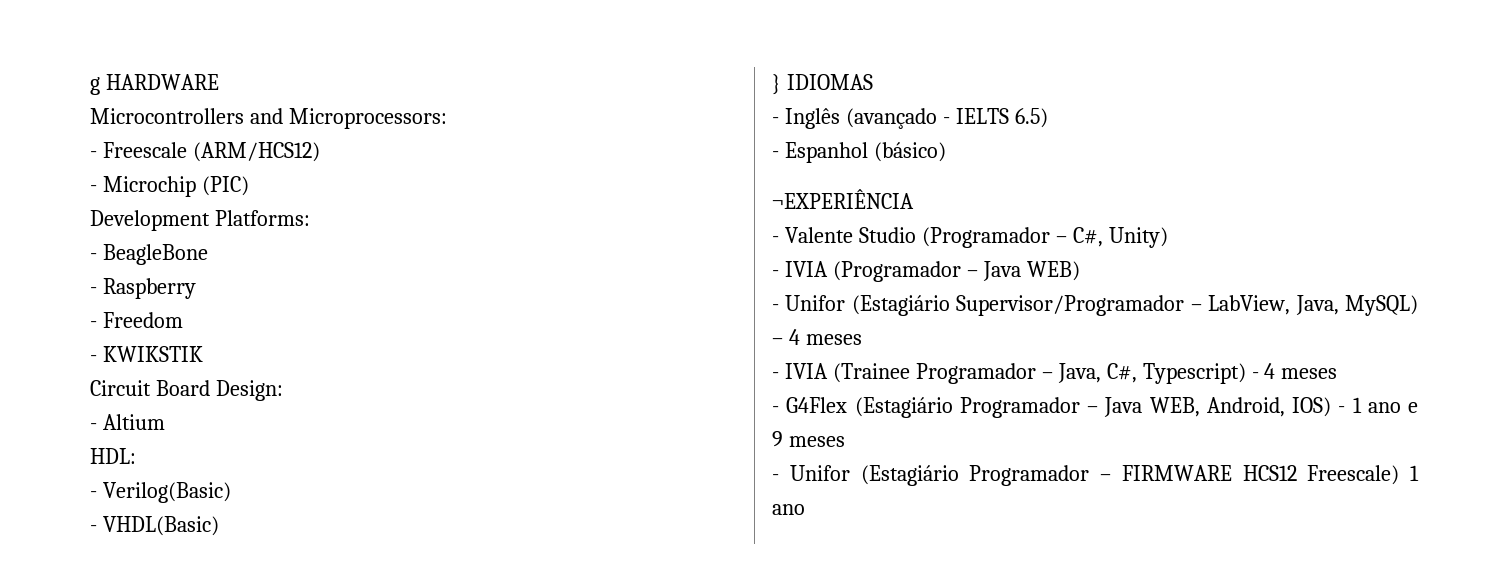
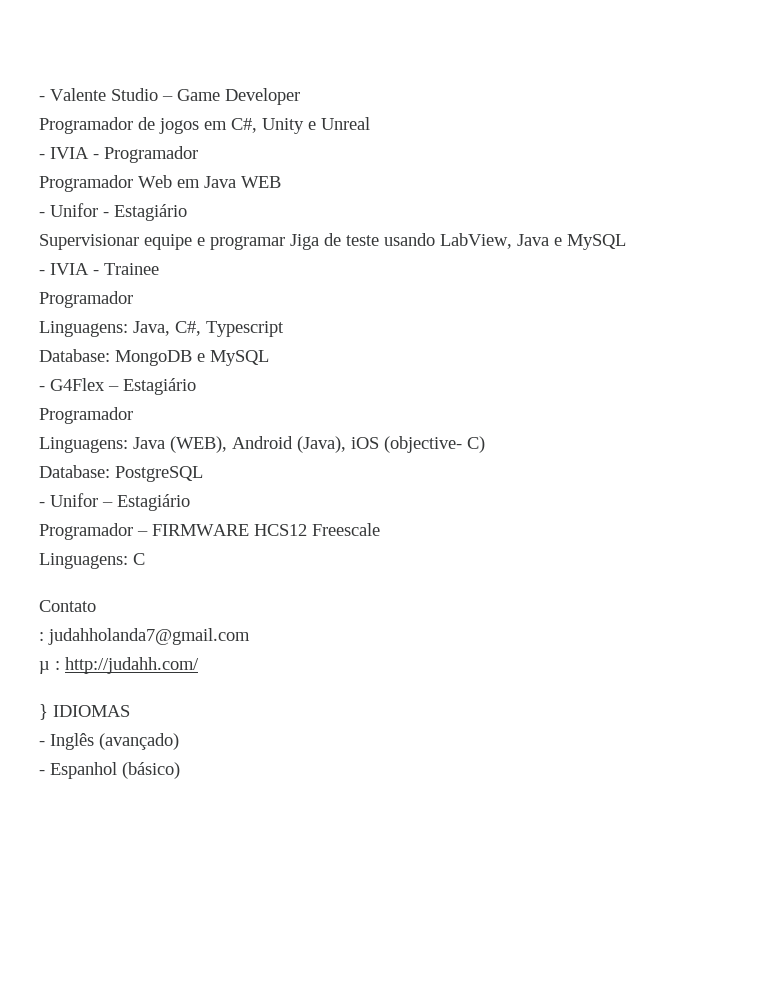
[90,74,219,95] [90,108,447,129] [90,142,320,162] [90,176,249,197] [90,210,310,231] [90,244,208,265] [90,278,196,299] [90,312,183,328] [90,346,203,362] [90,380,283,401] [90,414,165,430] [90,448,136,464] [90,482,231,503] [90,516,219,536] g HARDWARE // Microcontrollers and Microprocessors: // - Freescale (ARM/HCS12) // - Microchip (PIC) // Development Platforms: // - BeagleBone // - Raspberry // - Freedom // - KWIKSTIK // Circuit Board Design: // - Altium // HDL: // - Verilog(Basic) // - VHDL(Basic) -> [39,88,300,105] [39,117,370,134] [39,146,198,163] [39,175,281,192] [39,203,187,221] [39,233,626,250] [39,263,159,275] [39,291,133,308] [39,321,284,337] [39,349,269,366] [39,378,196,395] [39,407,133,424] [39,436,485,453] [39,465,203,482] [39,493,190,511] [39,523,380,540] [39,553,145,569] [39,600,96,612] [39,628,250,645] [39,657,199,674] - Valente Studio – Game Developer // Programador de jogos em C#, Unity e Unreal // - IVIA - Programador // Programador Web em Java WEB // - Unifor - Estagiário // Supervisionar equipe e programar Jiga de teste usando LabView, Java e MySQL // - IVIA - Trainee // Programador // Linguagens: Java, C#, Typescript // Database: MongoDB e MySQL // - G4Flex – Estagiário // Programador // Linguagens: Java (WEB), Android (Java), iOS (objective- C) // Database: PostgreSQL // - Unifor – Estagiário // Programador – FIRMWARE HCS12 Freescale // Linguagens: C // Contato // : judahholanda7@gmail.com // µ : http://judahh.com/
[845,108,1048,129] (avançado - IELTS 6.5) -> [99,733,179,750] (avançado)
[772,189,914,209] [772,227,1168,248] [772,261,1080,282] [772,295,1418,316] [772,329,862,345] [772,363,1338,384] [772,397,1418,418] [772,431,845,447] [772,465,1419,486] [772,504,805,515] // ¬EXPERIÊNCIA // - Valente Studio (Programador – C#, Unity) // - IVIA (Programador – Java WEB) // - Unifor (Estagiário Supervisor/Programador – LabView, Java, MySQL) – 4 meses // - IVIA (Trainee Programador – Java, C#, Typescript) - 4 meses // - G4Flex (Estagiário Programador – Java WEB, Android, IOS) - 1 ano e 9 meses // - Unifor (Estagiário Programador – FIRMWARE HCS12 Freescale) 1 ano -> (180, 770) none

